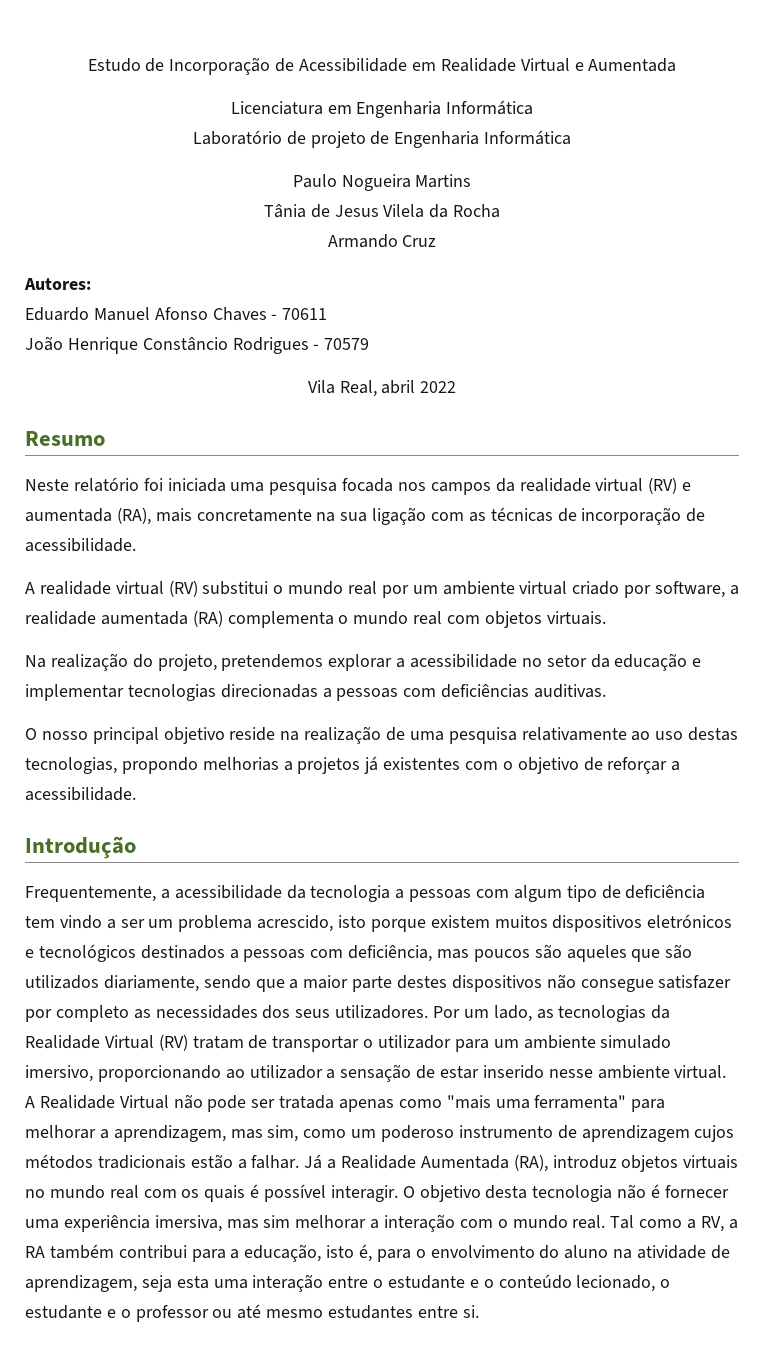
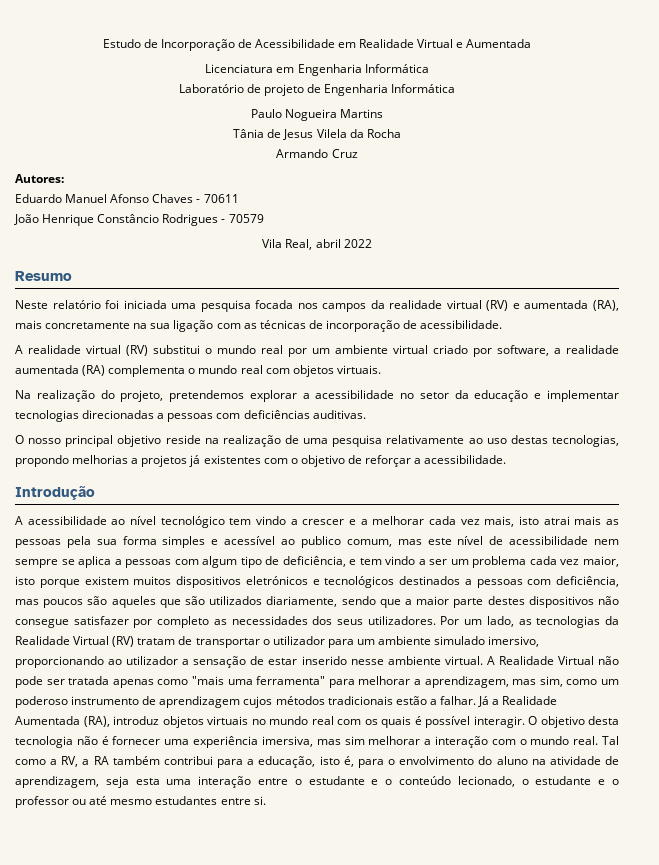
[25,885,391,902] Frequentemente, a acessibilidade da tecnologia -> [15,516,620,528] [15,536,620,548] [15,556,112,568] A acessibilidade ao nível tecnológico tem vindo a crescer e a melhorar cada vez mais, isto atrai mais as pessoas pela sua forma simples e acessível ao publico comum, mas este nível de acessibilidade nem sempre se aplica
[625,885,706,899] deficiência -> [282,556,357,567] deficiência, e
[257,915,334,932] acrescido, -> [529,556,619,567] cada vez maior,

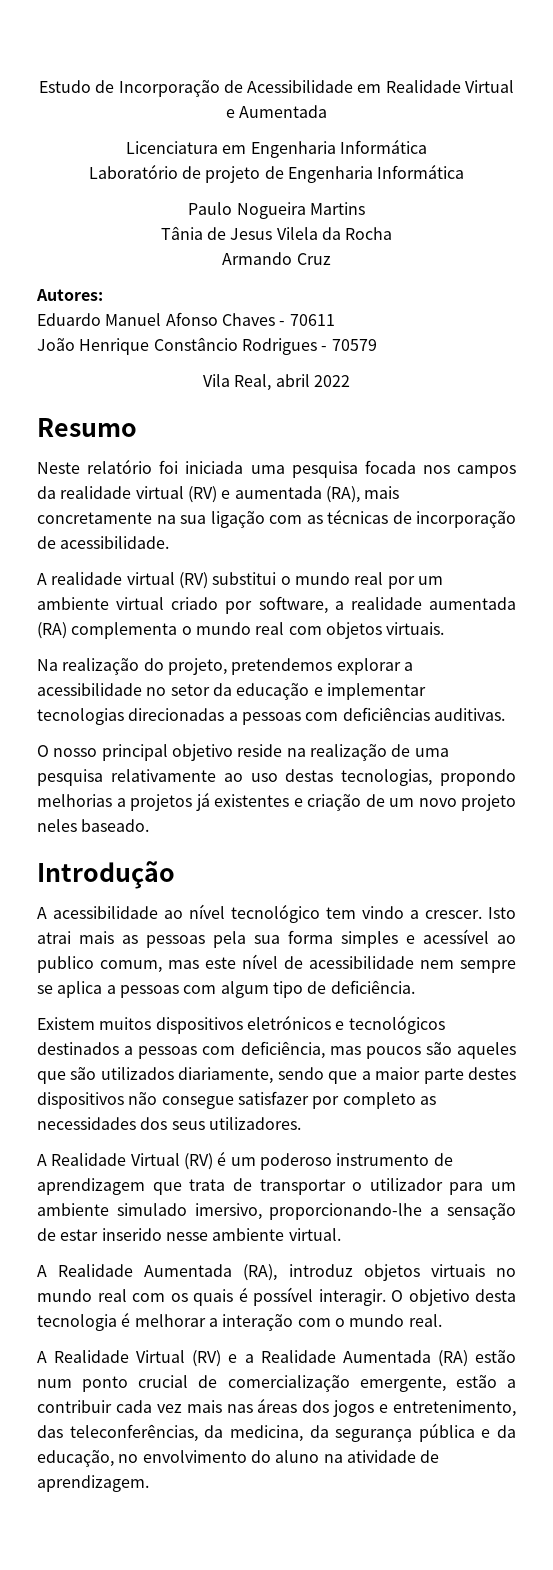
[263,455,507,467] com o objetivo de reforçar a acessibilidade. -> [293,794,516,811] [37,819,150,832] e criação de um novo projeto neles baseado.
[302,516,540,527] crescer e a melhorar cada vez mais, isto -> [425,907,516,919] crescer. Isto
[282,556,619,568] [15,576,129,588] deficiência, e tem vindo a ser um problema cada vez maior, isto porque existem -> [330,980,415,994] [37,1017,95,1030] deficiência. // Existem
[440,616,619,628] [15,636,176,647] Por um lado, as tecnologias da Realidade Virtual (RV) tratam -> [37,1151,453,1170] [37,1178,226,1195] // A Realidade Virtual (RV) é um poderoso instrumento de aprendizagem que trata
[15,656,179,668] proporcionando ao utilizador -> [269,1203,423,1220] proporcionando-lhe
[486,656,619,665] [15,676,620,688] [15,696,558,708] A Realidade Virtual não pode ser tratada apenas como "mais uma ferramenta" para melhorar a aprendizagem, mas sim, como um poderoso instrumento de aprendizagem cujos métodos tradicionais estão a falhar. Já a Realidade -> [37,1264,134,1277] // A Realidade
[76,736,365,748] não é fornecer uma experiência imersiva, mas sim -> [121,1312,131,1327] é
[602,736,619,745] [15,756,396,768] Tal como a RV, a RA também contribui para a educação, isto é, para o -> [37,1350,516,1367] [37,1375,516,1392] [37,1398,517,1417] [37,1423,516,1442] [37,1450,139,1467] // A Realidade Virtual (RV) e a Realidade Aumentada (RA) estão num ponto crucial de comercialização emergente, estão a contribuir cada vez mais nas áreas dos jogos e entretenimento, das teleconferências, da medicina, da segurança pública e da educação, no
[15,776,619,788] [15,796,266,808] aprendizagem, seja esta uma interação entre o estudante e o conteúdo lecionado, o estudante e o professor ou até mesmo estudantes entre si. -> [37,1475,149,1492] aprendizagem.

